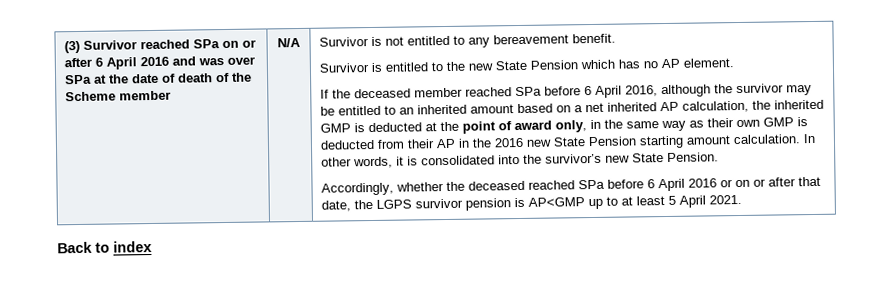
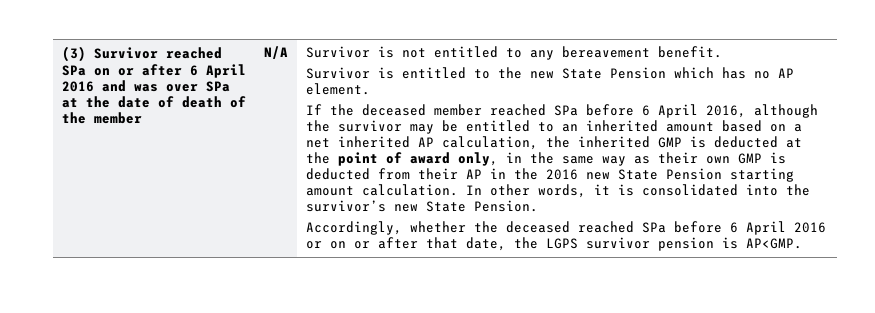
[65,91,117,102] Scheme -> (86, 118) none
[528,194,743,210] [57,241,152,254] AP<GMP up to at least 5 April 2021. // Back to index -> [745,238,802,249] AP<GMP.

